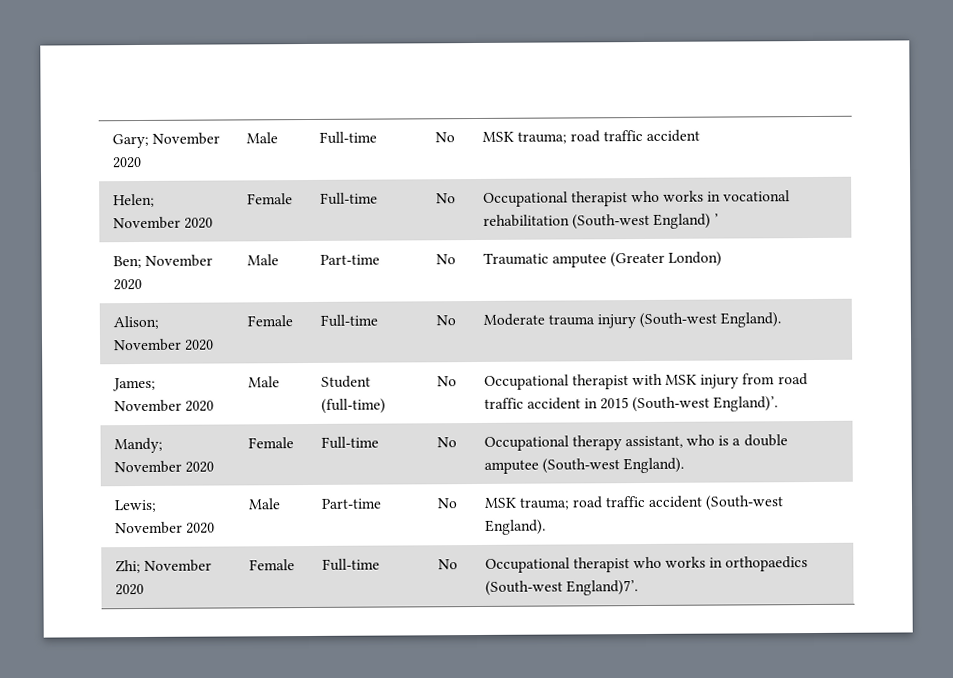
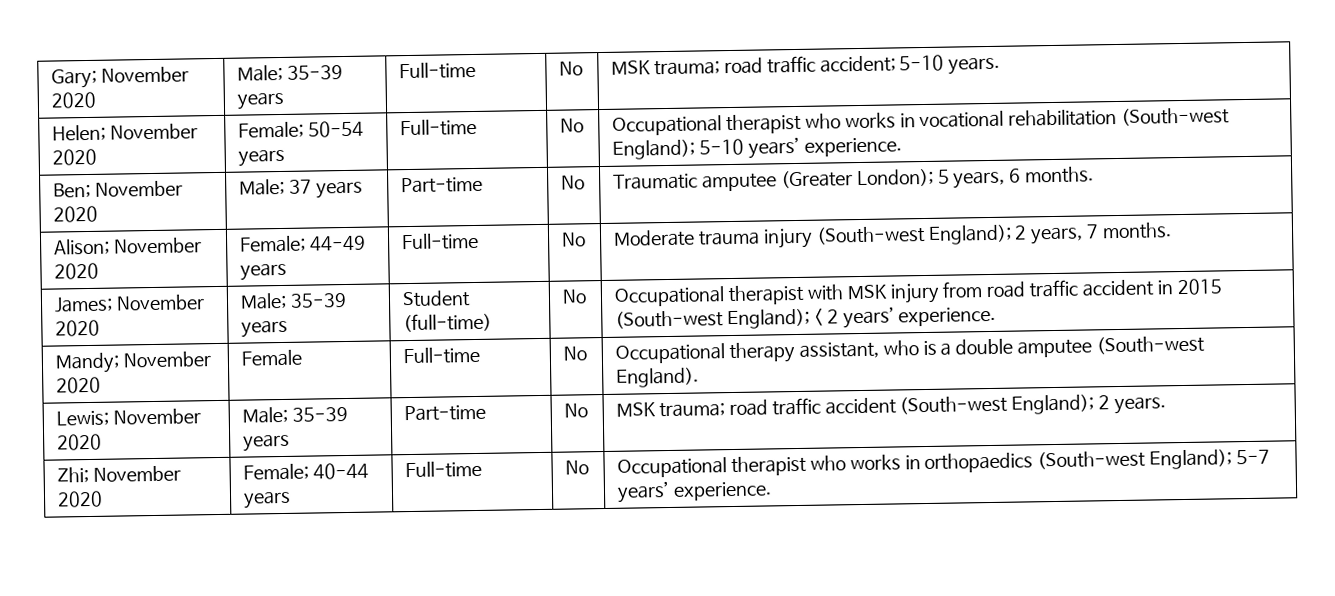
[245,132,278,144] Male -> [237,64,343,82] [237,91,286,110] Male; 35-39 years
[646,129,701,142] accident -> [819,54,1001,75] accident; 5-10 years.
[246,193,293,205] Female -> [238,120,364,139] [238,148,286,167] Female; 50-54 years
[652,213,720,229] England) ’ -> [612,136,902,160] England); 5-10 years’ experience.
[246,254,279,266] Male -> [239,178,363,199] Male; 37 years
[668,251,723,267] London) -> [856,166,1095,189] London); 5 years, 6 months.
[246,315,293,327] Female -> [239,235,366,253] [240,262,288,281] Female; 44-49 years
[720,312,782,328] England). -> [927,222,1172,245] England); 2 years, 7 months.
[247,376,280,388] Male -> [240,292,347,310] [241,319,289,338] Male; 35-39 years
[713,396,779,412] England)’. -> [726,306,997,330] England); < 2 years’ experience.
[247,498,281,510] Male -> [242,406,348,424] [243,433,291,452] Male; 35-39 years
[484,519,546,535] England). -> [1011,394,1166,415] England); 2 years.
[248,559,295,571] Female -> [243,462,369,481] [243,490,292,509] Female; 40-44 years
[565,580,638,596] England)7’. -> [1149,449,1270,470] [617,480,772,503] England); 5-7 years’ experience.

